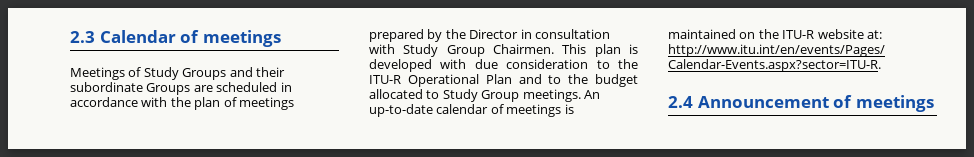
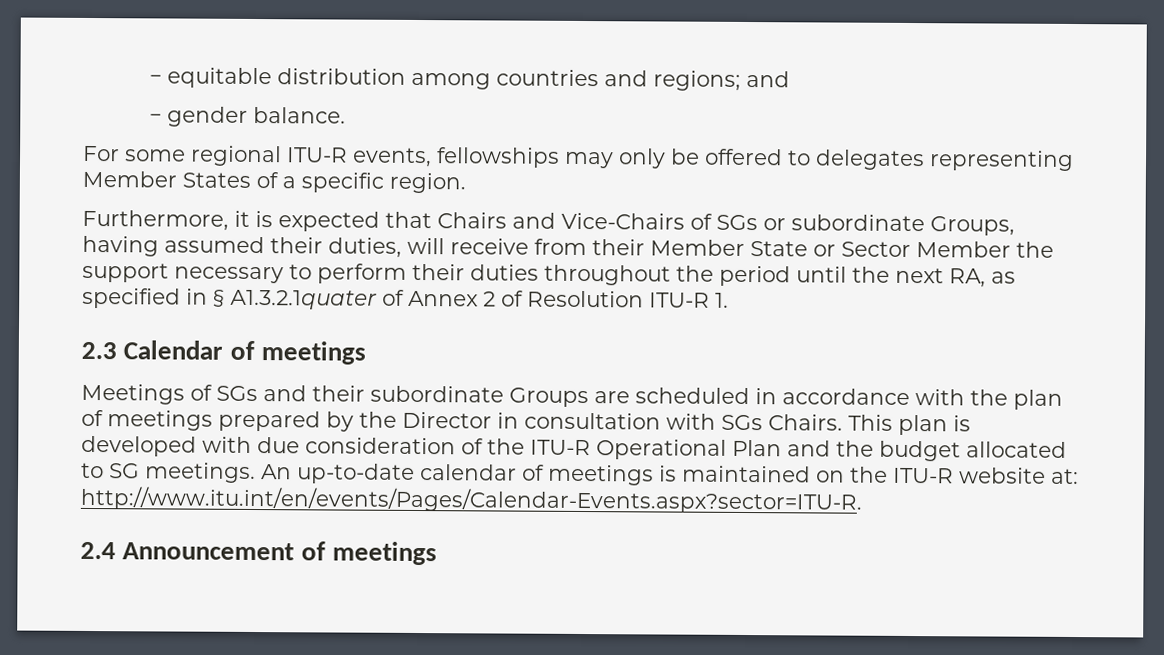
(70, 37) none -> [149,67,791,91] [149,106,347,127] [83,145,1074,171] [82,170,466,194] [82,209,1015,236] [82,235,1054,258] [82,262,1016,288] [82,287,729,310] − equitable distribution among countries and regions; and // − gender balance. // For some regional ITU-R events, fellowships may only be offered to delegates representing Member States of a specific region. // Furthermore, it is expected that Chairs and Vice-Chairs of SGs or subordinate Groups, having assumed their duties, will receive from their Member State or Sector Member the support necessary to perform their duties throughout the period until the next RA, as specified in § А1.3.2.1quater of Annex 2 of Resolution ITU-R 1. //
[143,67,227,80] Study Groups -> [216,385,258,402] SGs
[403,44,554,57] Study Group Chairmen. -> [721,414,843,431] SGs Chairs.
[596,60,610,69] to -> [461,438,484,455] of
[548,75,562,84] to -> (831, 448) none
[442,89,520,102] Study Group -> [109,463,140,479] SG

